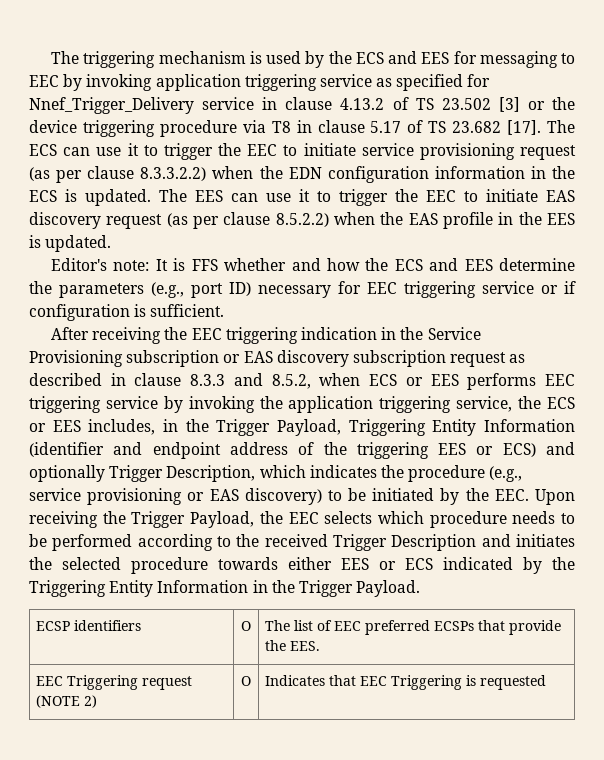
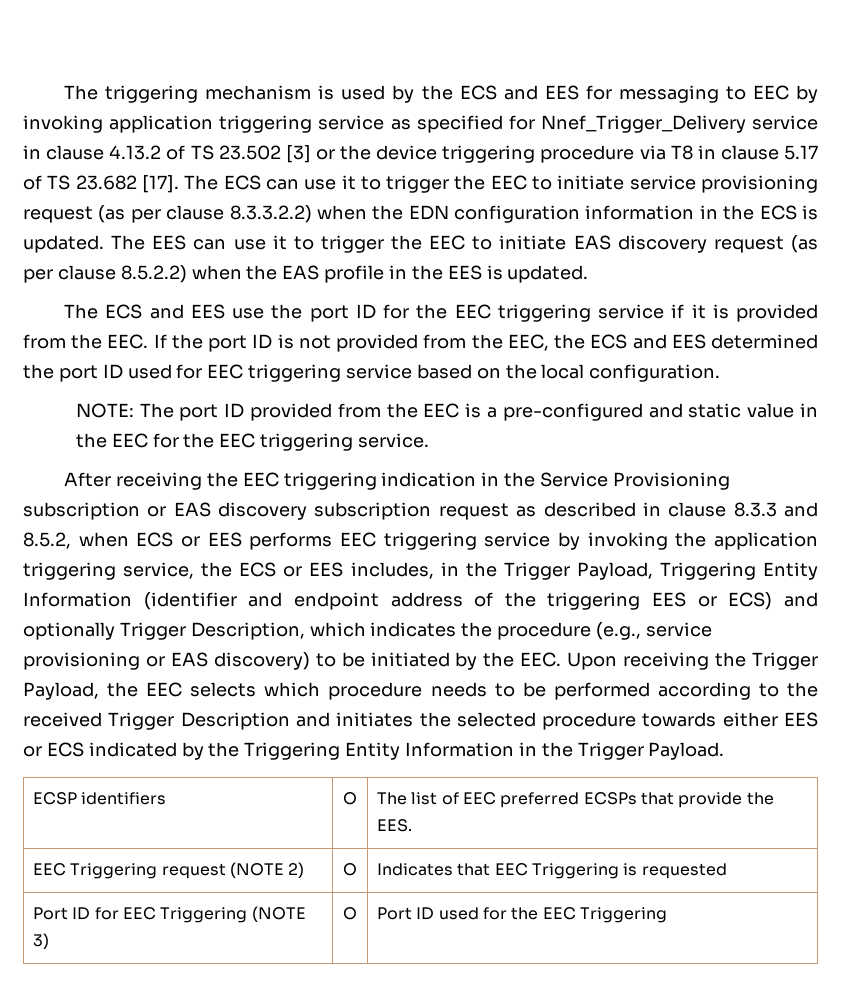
[51,258,575,271] [29,281,576,298] [29,304,225,321] Editor's note: It is FFS whether and how the ECS and EES determine the parameters (e.g., port ID) necessary for EEC triggering service or if configuration is sufficient. -> [64,304,818,322] [23,334,819,352] [23,364,721,382] [75,403,819,421] [75,433,429,451] The ECS and EES use the port ID for the EEC triggering service if it is provided from the EEC. If the port ID is not provided from the EEC, the ECS and EES determined the port ID used for EEC triggering service based on the local configuration. // NOTE: The port ID provided from the EEC is a pre-configured and static value in the EEC for the EEC triggering service.
(547, 682) none -> [33,906,306,923] [33,933,50,949] [343,907,357,920] [377,907,667,923] // Port ID for EEC Triggering (NOTE 3) | O | Port ID used for the EEC Triggering

